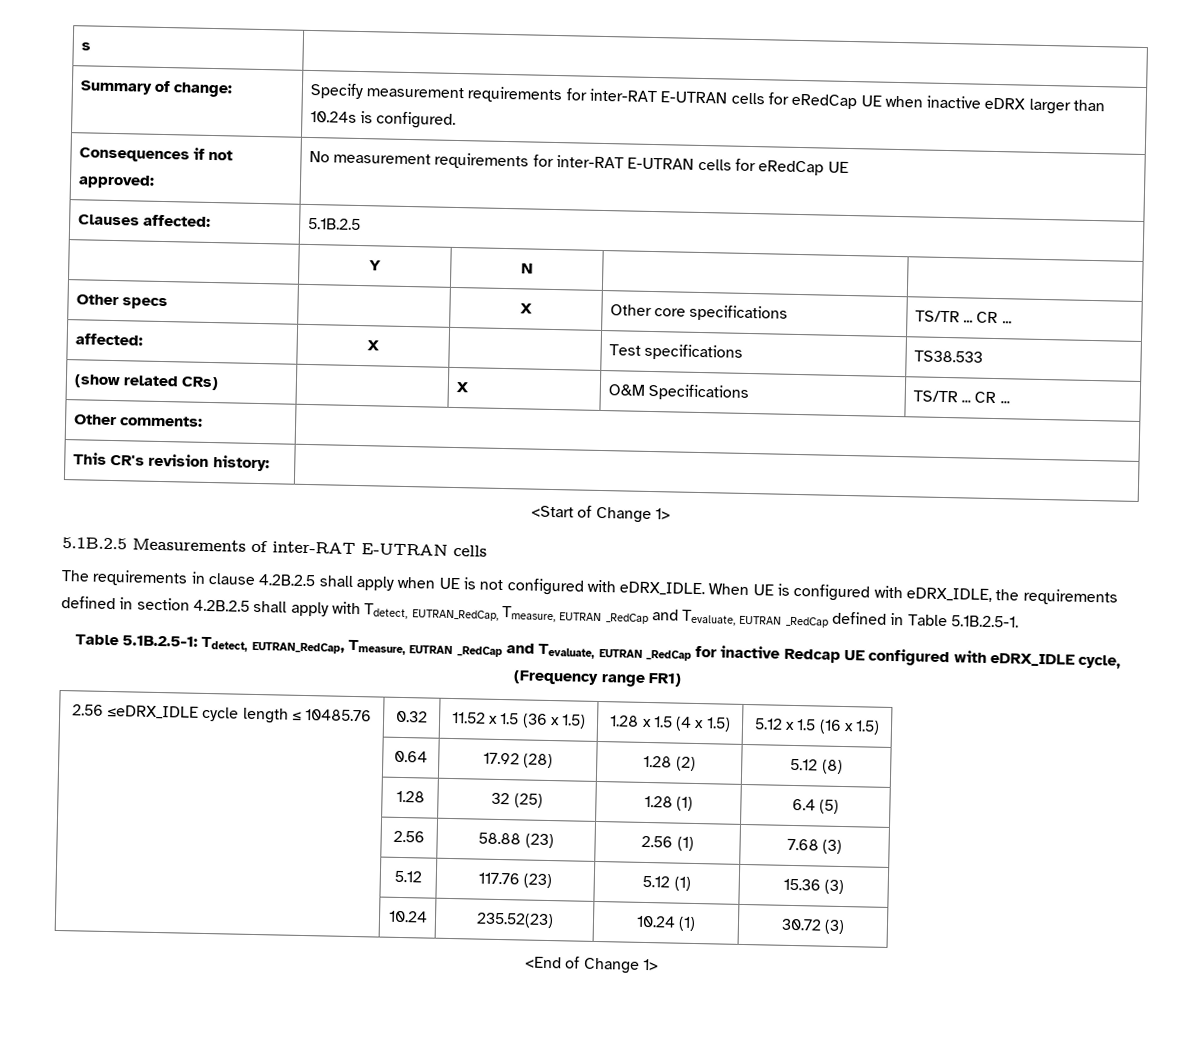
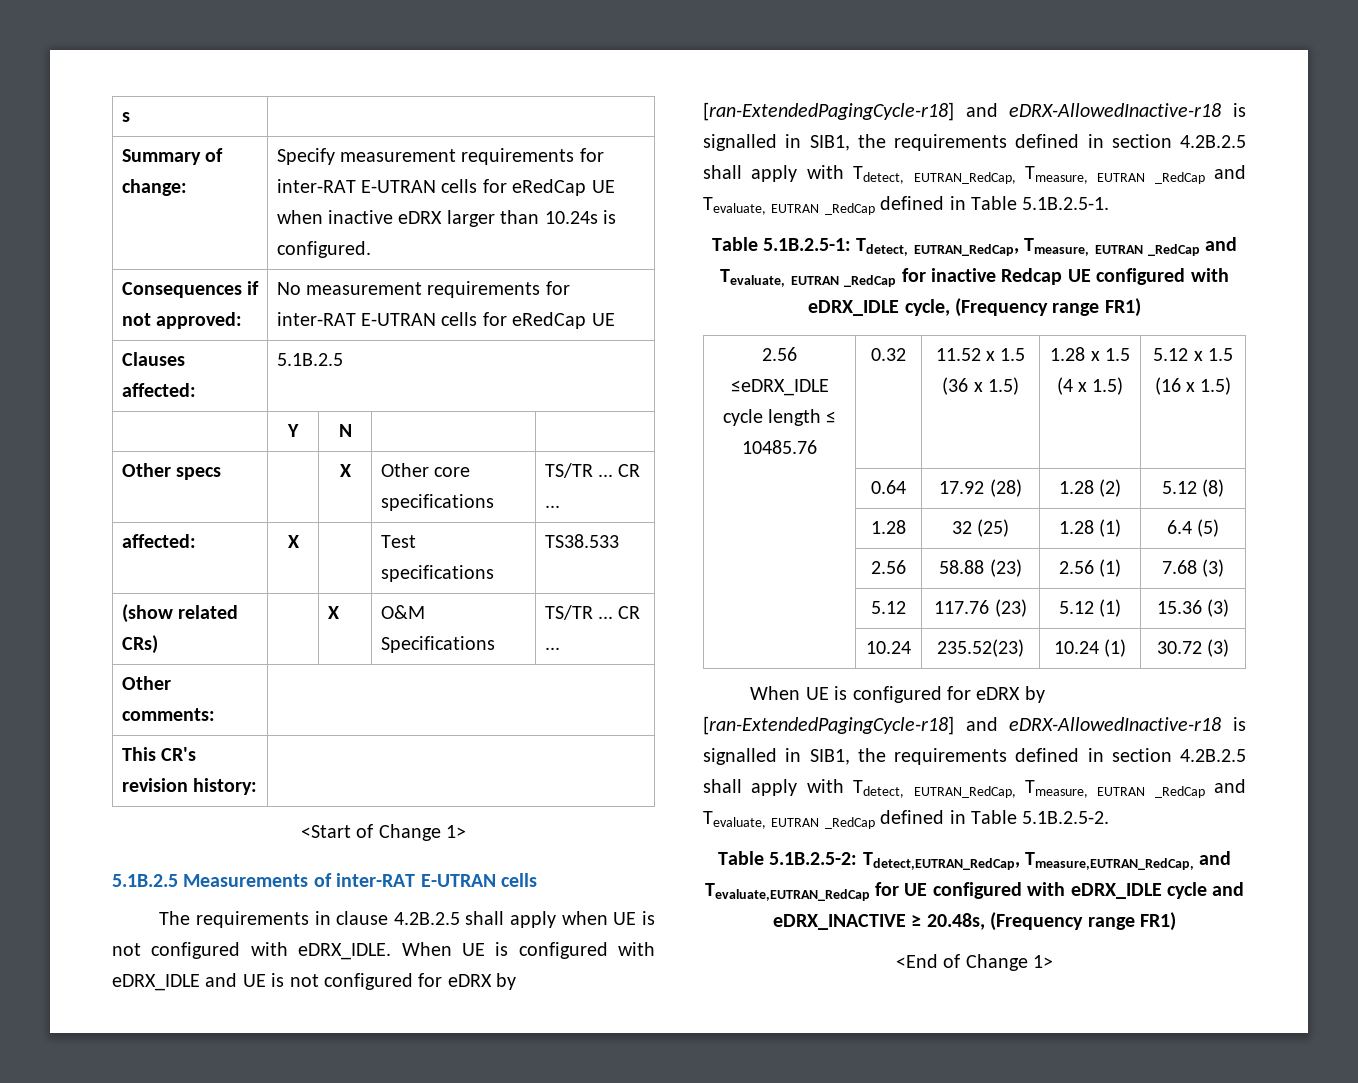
[906,587,993,603] eDRX_IDLE, -> [112,973,517,991] [703,102,1246,121] [703,134,850,151] eDRX_IDLE and UE is not configured for eDRX by [ran-ExtendedPagingCycle-r18] and eDRX-AllowedInactive-r18 is signalled in SIB1,
(846, 927) none -> [750,686,1045,703] [703,716,1246,735] [703,748,1246,765] [703,779,1246,798] [703,810,1110,829] [717,851,1232,870] [704,882,1245,901] [773,912,1176,931] // When UE is configured for eDRX by [ran-ExtendedPagingCycle-r18] and eDRX-AllowedInactive-r18 is signalled in SIB1, the requirements defined in section 4.2B.2.5 shall apply with Tdetect, EUTRAN_RedCap, Tmeasure, EUTRAN _RedCap and Tevaluate, EUTRAN _RedCap defined in Table 5.1B.2.5-2. // Table 5.1B.2.5-2: Tdetect,EUTRAN_RedCap, Tmeasure,EUTRAN_RedCap, and Tevaluate,EUTRAN_RedCap for UE configured with eDRX_IDLE cycle and eDRX_INACTIVE ≥ 20.48s, (Frequency range FR1)

